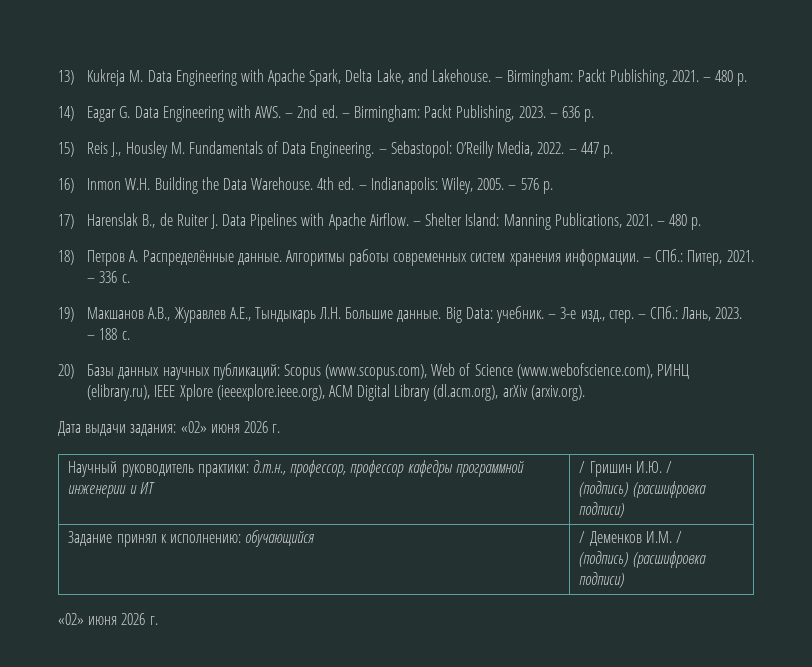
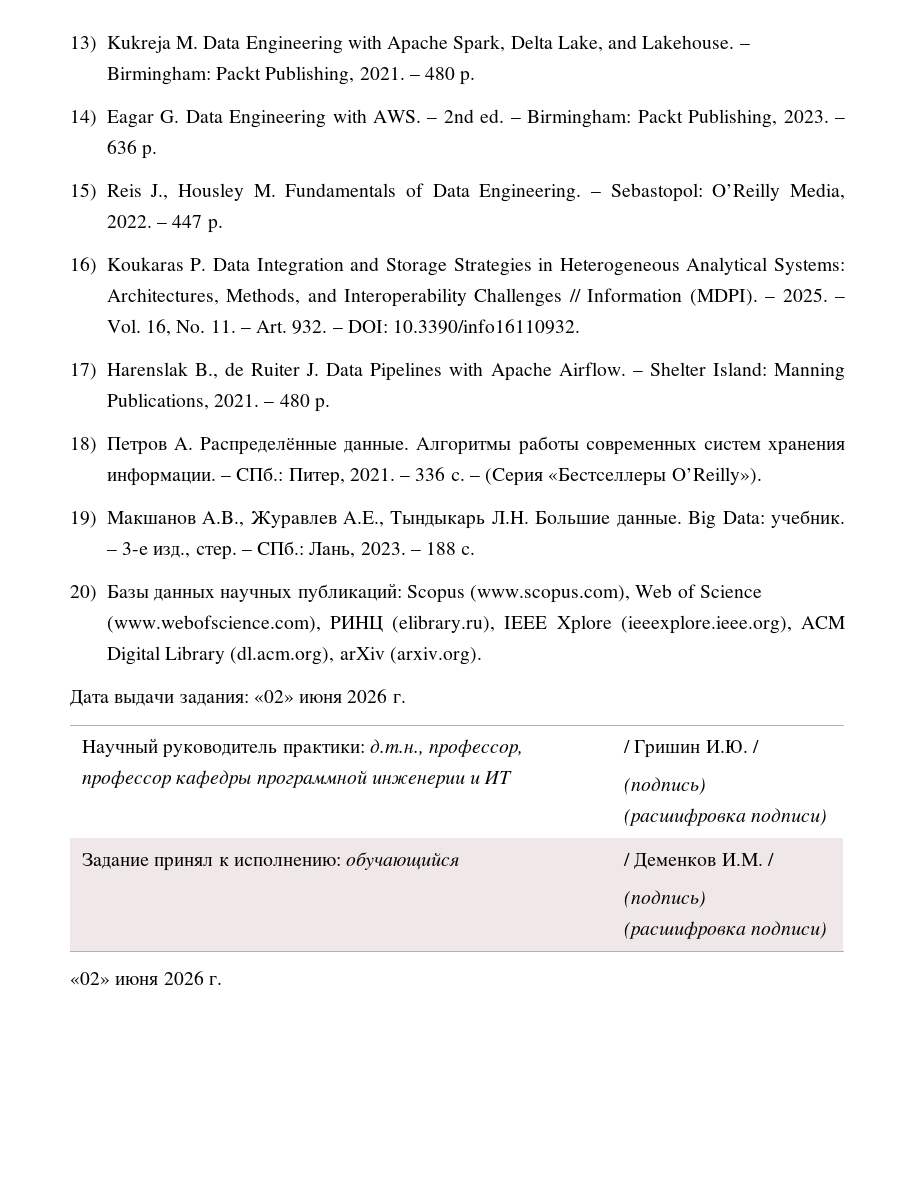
[87,177,553,194] Inmon W.H. Building the Data Warehouse. 4th ed. – Indianapolis: Wiley, 2005. – 576 p. -> [106,257,845,276] [106,288,845,307] [106,319,581,336] Koukaras P. Data Integration and Storage Strategies in Heterogeneous Analytical Systems: Architectures, Methods, and Interoperability Challenges // Information (MDPI). – 2025. – Vol. 16, No. 11. – Art. 932. – DOI: 10.3390/info16110932.
(130, 278) none -> [469,467,762,486] – (Серия «Бестселлеры O’Reilly»).

